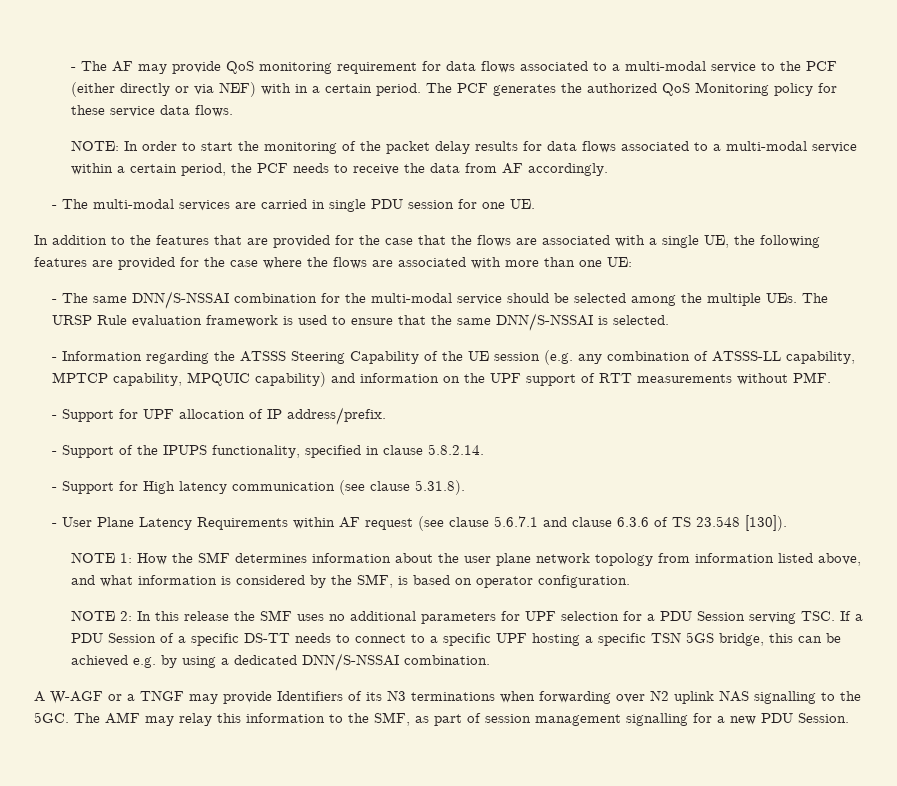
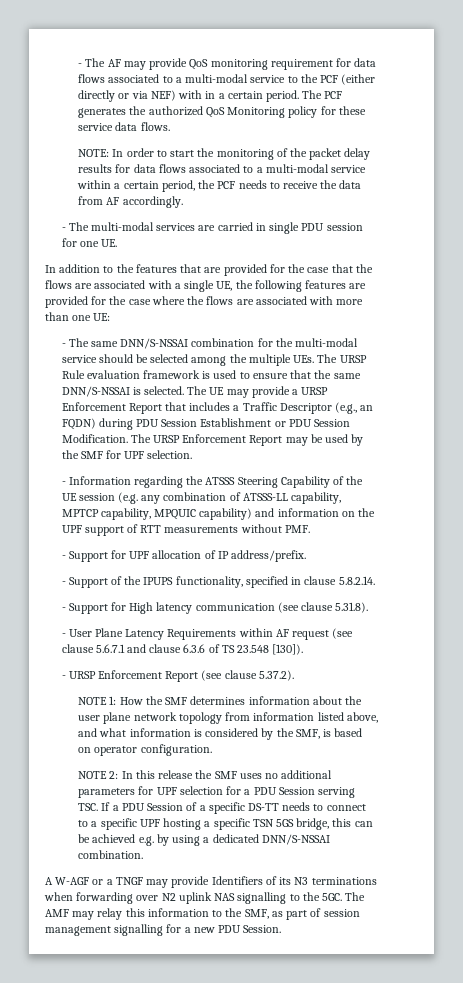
(670, 320) none -> [187,386,329,398] [61,402,374,414] [61,418,351,430] [61,434,364,446] [61,450,193,459] The UE may provide a URSP Enforcement Report that includes a Traffic Descriptor (e.g., an FQDN) during PDU Session Establishment or PDU Session Modification. The URSP Enforcement Report may be used by the SMF for UPF selection.
(788, 523) none -> [61,670,294,682] // - URSP Enforcement Report (see clause 5.37.2).

